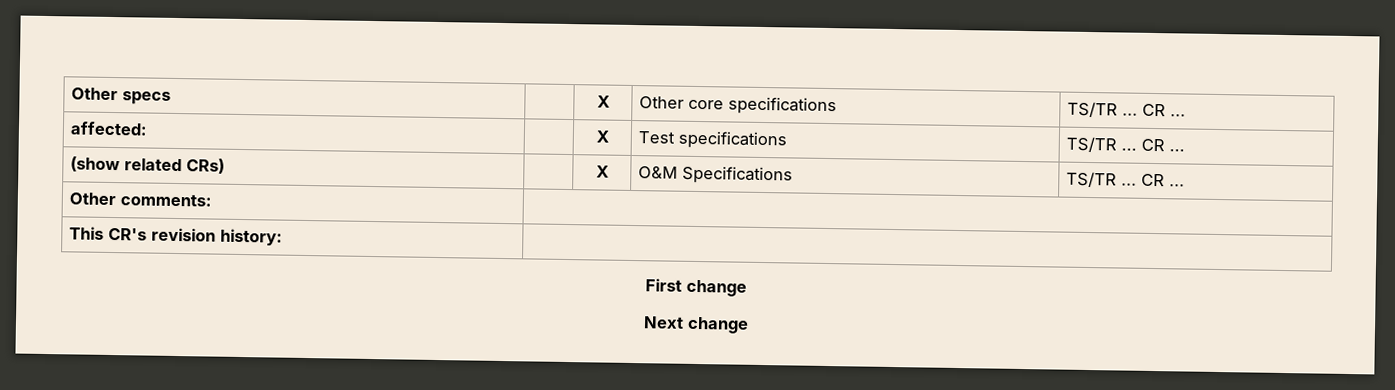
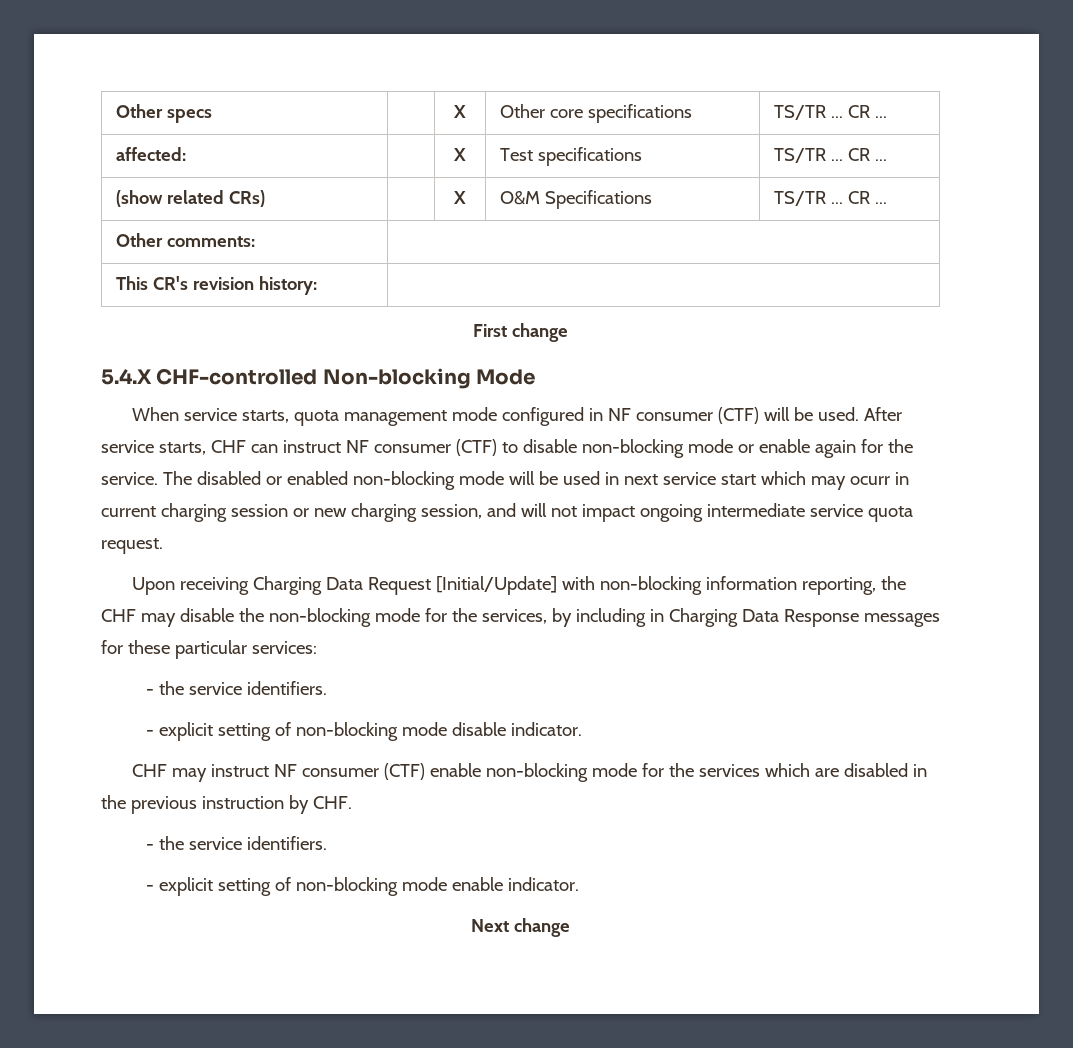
(747, 288) none -> [101,368,536,389] [132,407,903,426] [101,439,913,458] [101,471,909,490] [101,503,913,522] [101,538,163,554] [132,576,907,595] [101,608,940,627] [101,640,317,659] [145,681,327,695] [145,722,582,741] [132,763,928,782] [101,795,352,814] [145,836,327,850] [145,877,579,896] // 5.4.X CHF-controlled Non-blocking Mode // When service starts, quota management mode configured in NF consumer (CTF) will be used. After service starts, CHF can instruct NF consumer (CTF) to disable non-blocking mode or enable again for the service. The disabled or enabled non-blocking mode will be used in next service start which may ocurr in current charging session or new charging session, and will not impact ongoing intermediate service quota request. // Upon receiving Charging Data Request [Initial/Update] with non-blocking information reporting, the CHF may disable the non-blocking mode for the services, by including in Charging Data Response messages for these particular services: // - the service identifiers. // - explicit setting of non-blocking mode disable indicator. // CHF may instruct NF consumer (CTF) enable non-blocking mode for the services which are disabled in the previous instruction by CHF. // - the service identifiers. // - explicit setting of non-blocking mode enable indicator.

